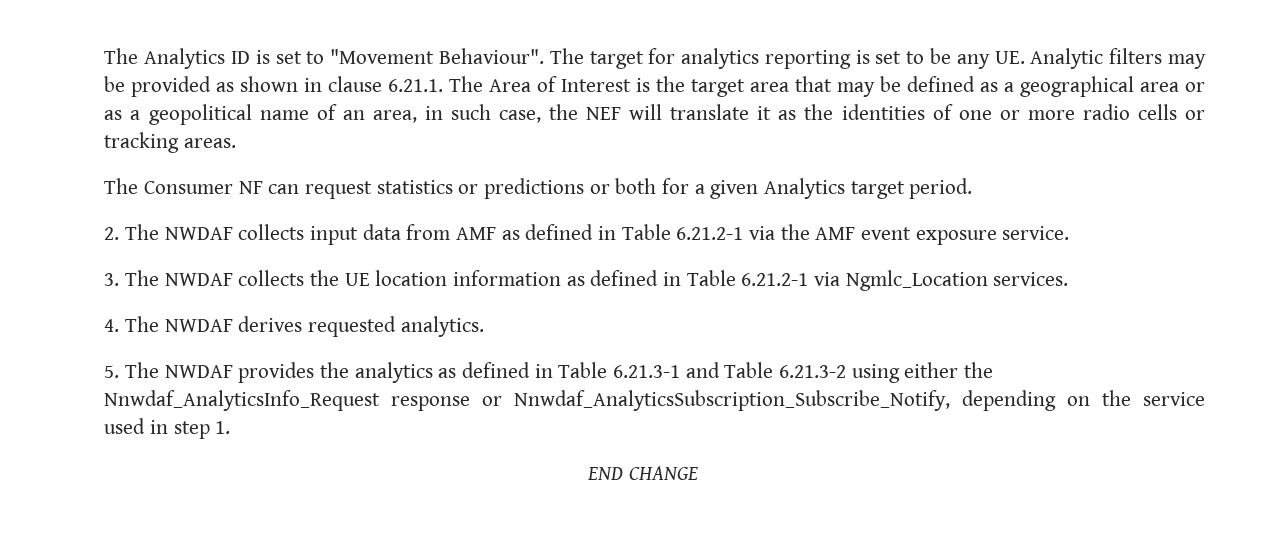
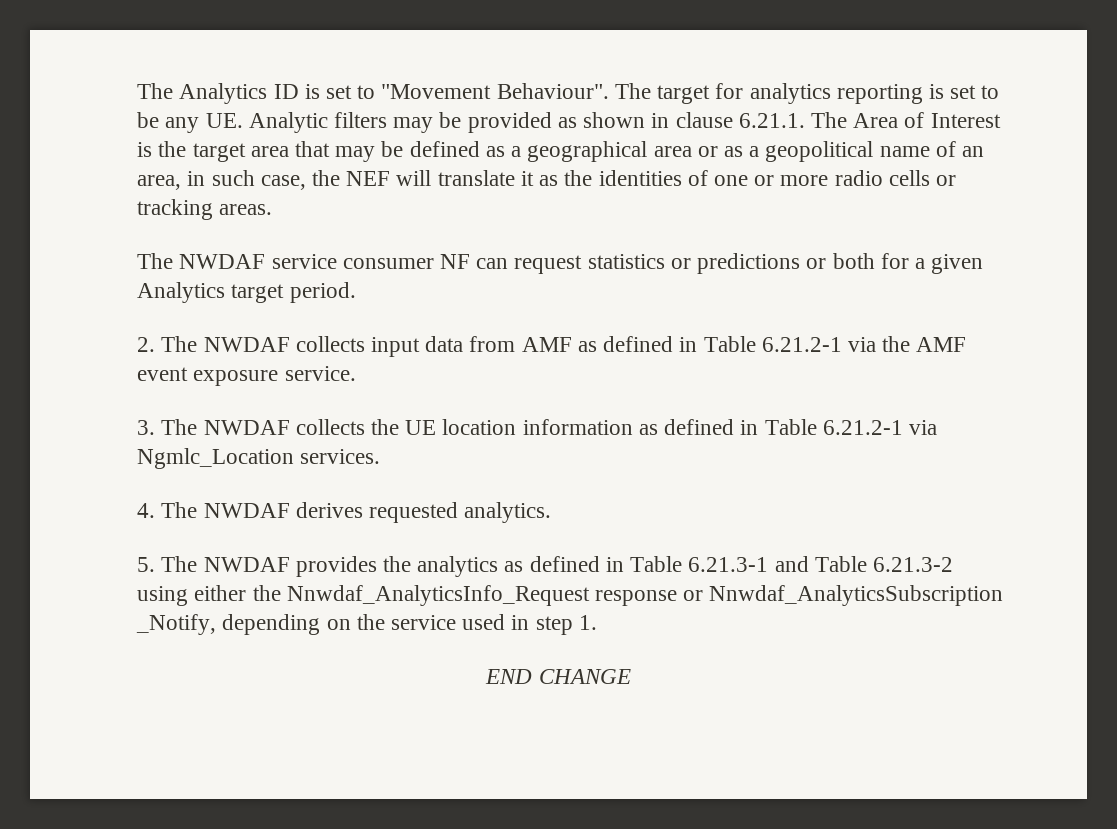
[144,181,234,194] Consumer -> [179,254,434,269] NWDAF service consumer
[514,390,951,411] Nnwdaf_AnalyticsSubscription_Subscribe_Notify, -> [709,585,1004,606] [136,614,217,635] Nnwdaf_AnalyticsSubscription _Notify,

